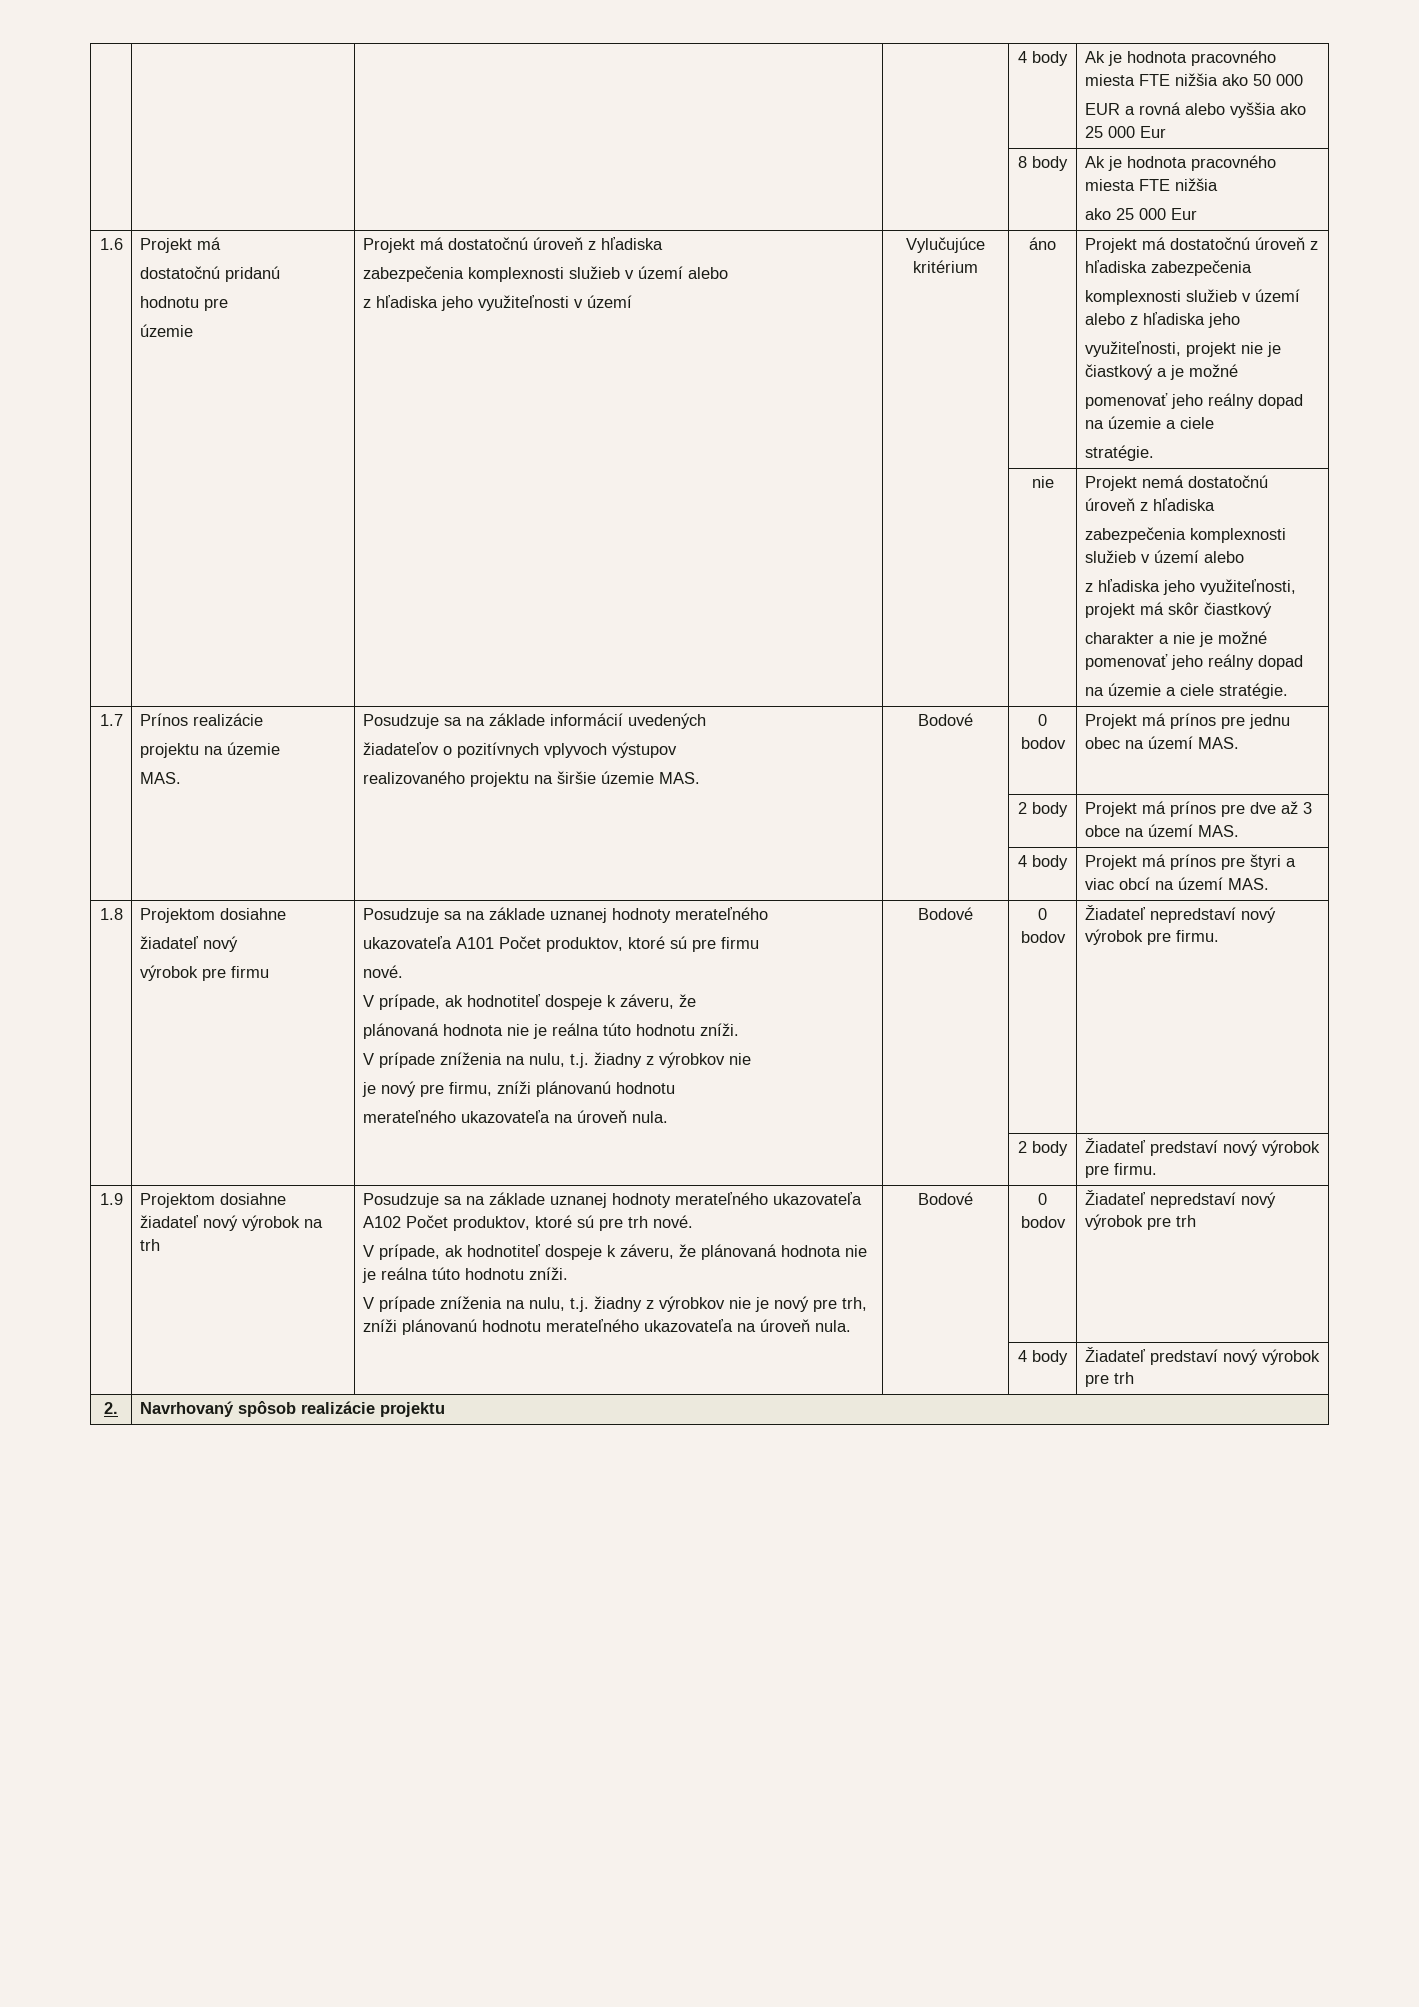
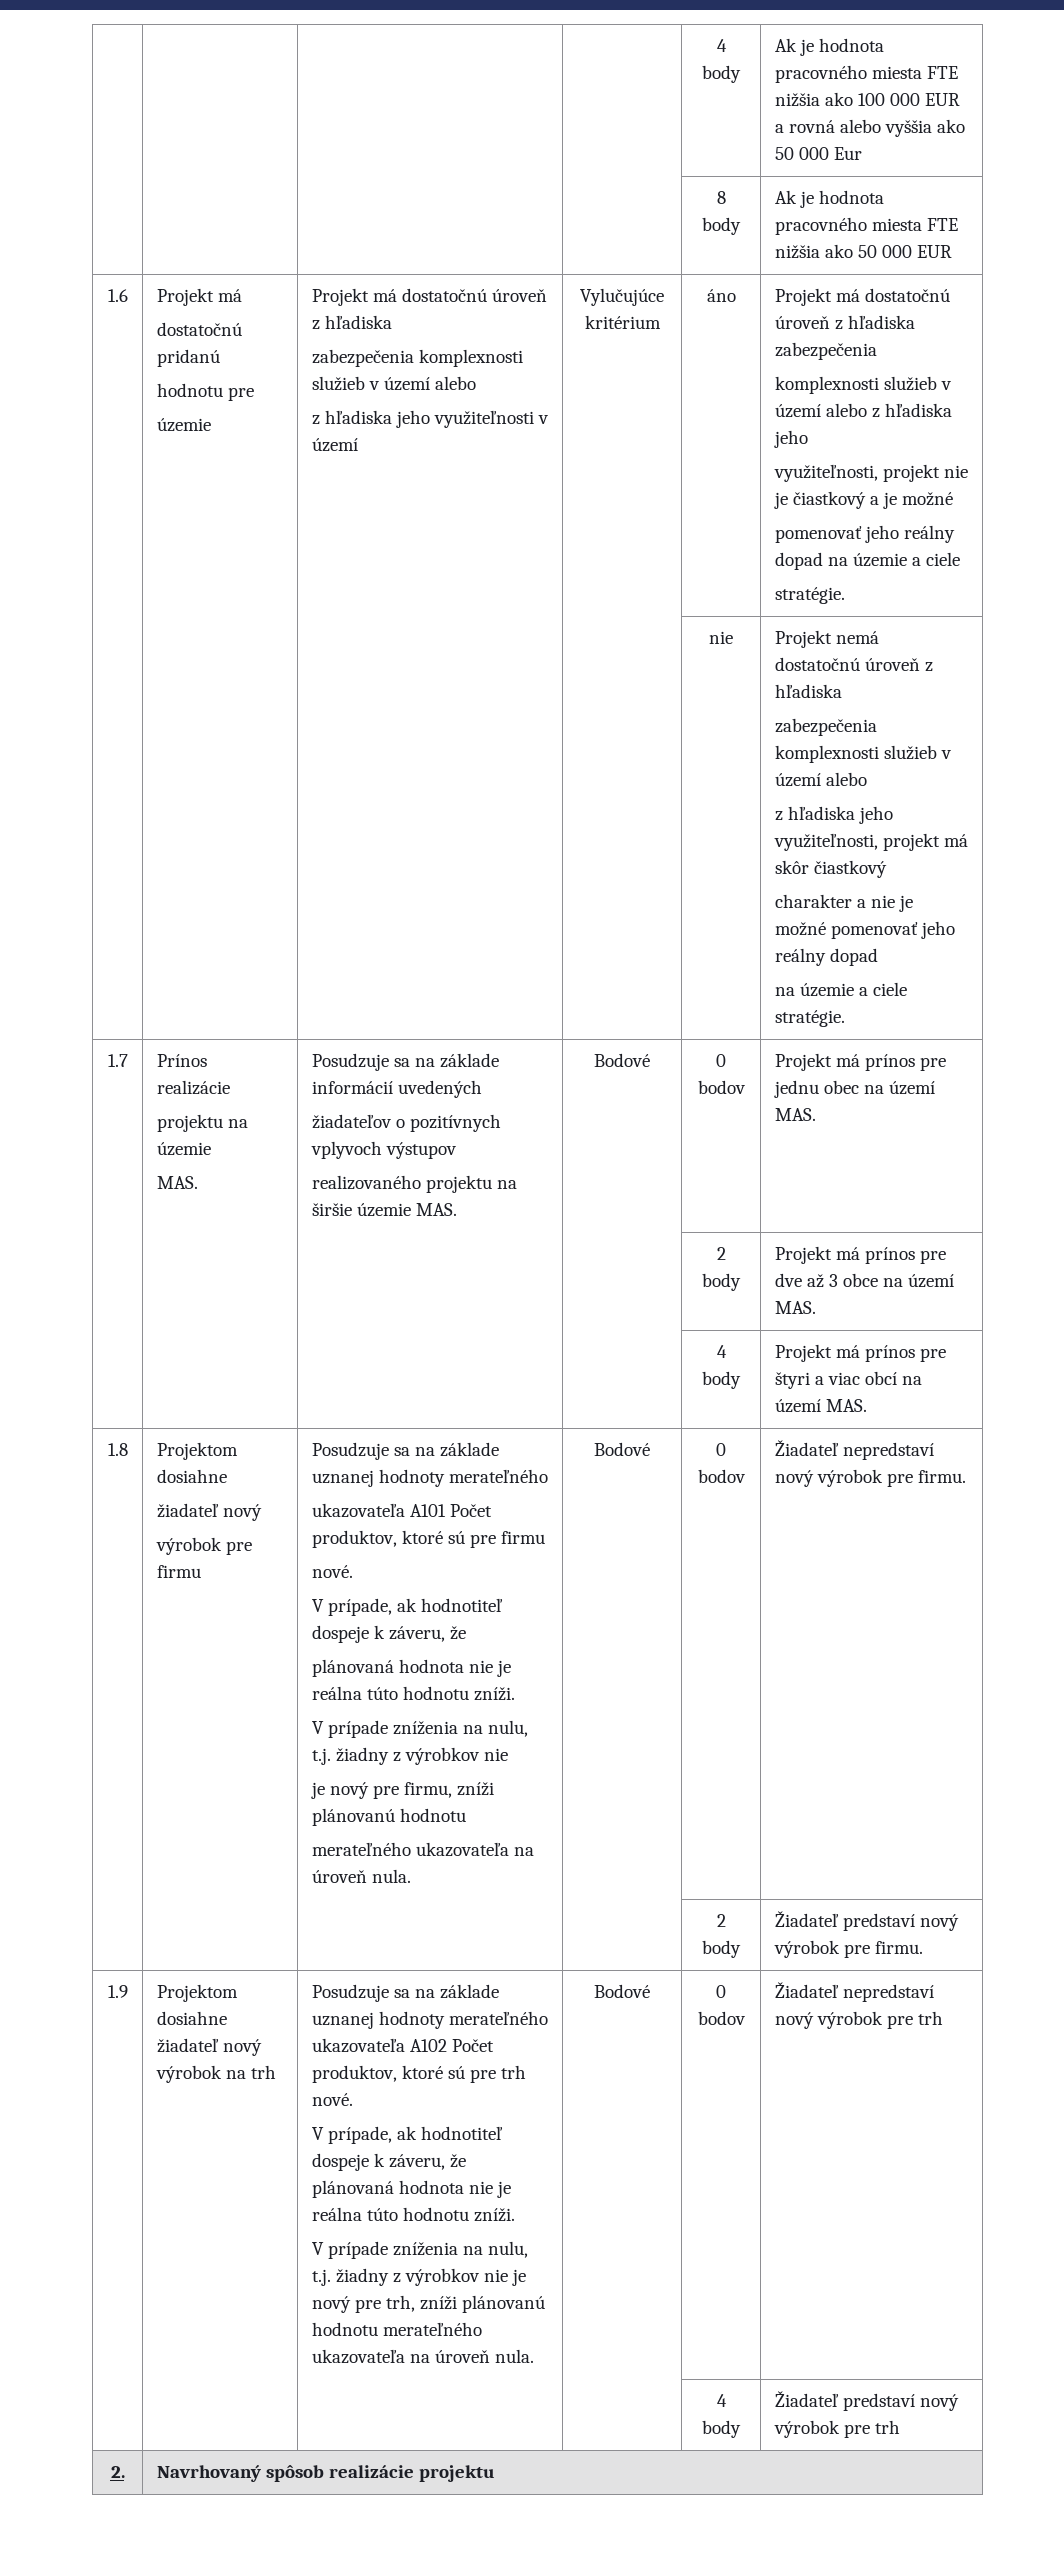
[1252,74,1303,86] 50 000 // -> [857,93,921,106] 100 000
[1084,126,1103,138] 25 -> [774,147,794,160] 50
[1084,208,1197,220] // ako 25 000 Eur -> [824,244,953,258] ako 50 000 EUR

